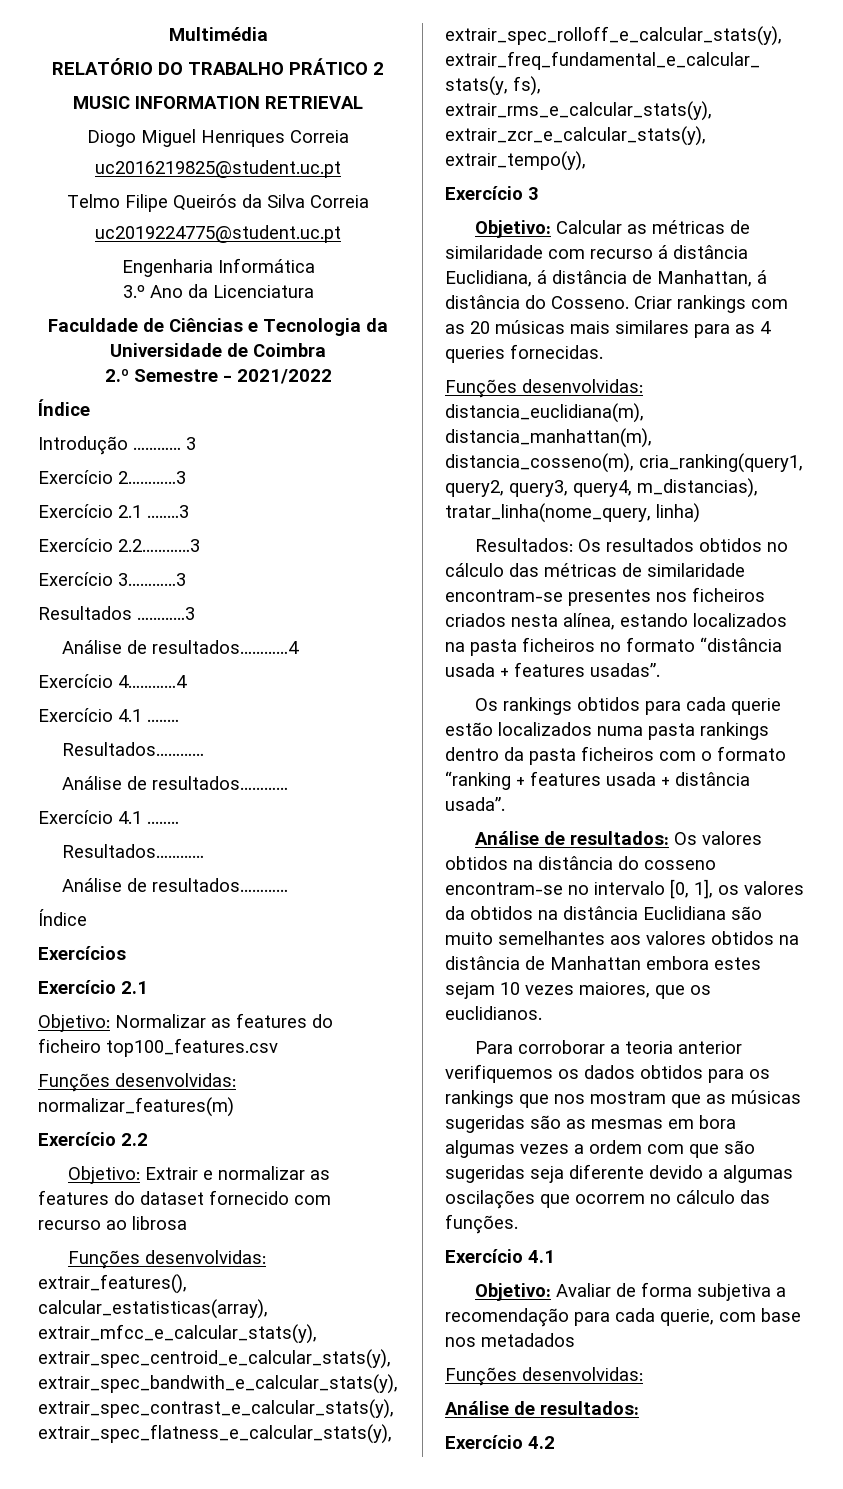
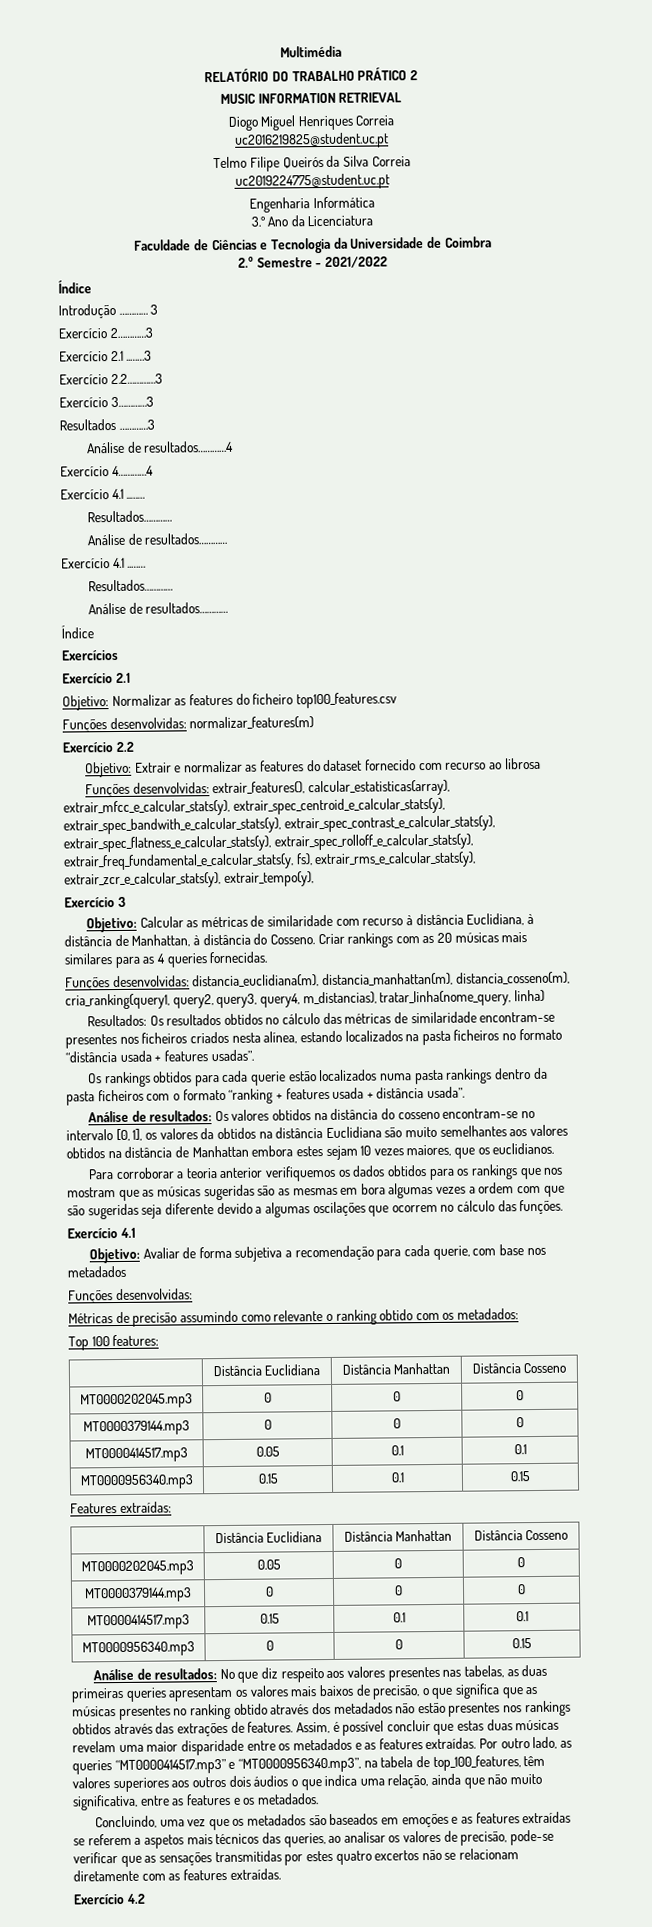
[658,245,668,259] á -> [406,915,414,926] à
[537,270,547,284] á -> [527,913,535,925] à
[757,270,767,284] á -> [192,935,200,946] à
[445,1401,639,1415] Análise de resultados: -> [68,1308,520,1327] [68,1334,160,1351] [212,1364,321,1377] [341,1362,451,1375] [471,1362,567,1374] [80,1393,193,1409] [263,1392,272,1403] [393,1391,401,1402] [516,1390,524,1401] [83,1420,190,1436] [263,1419,272,1430] [393,1418,401,1429] [516,1417,524,1428] [85,1447,188,1463] [255,1446,280,1457] [390,1445,404,1456] [513,1444,527,1455] [80,1474,194,1490] [257,1473,278,1484] [390,1472,404,1483] [510,1471,530,1482] [70,1501,172,1514] [214,1531,323,1544] [343,1529,453,1542] [473,1529,569,1541] [81,1560,194,1576] [256,1559,281,1570] [394,1558,402,1569] [517,1557,525,1568] [84,1587,192,1603] [264,1586,274,1597] [394,1585,403,1596] [517,1584,526,1595] [87,1614,190,1630] [259,1613,280,1624] [392,1612,406,1623] [515,1611,529,1622] [82,1641,195,1657] [265,1640,274,1651] [395,1639,403,1650] [512,1638,532,1649] [92,1664,548,1683] [71,1683,539,1703] [72,1700,571,1721] [72,1719,560,1737] [72,1736,573,1756] [72,1755,546,1775] [72,1773,543,1793] [72,1793,319,1811] [94,1811,572,1831] [73,1829,555,1849] [73,1848,520,1868] [73,1868,281,1882] Métricas de precisão assumindo como relevante o ranking obtido com os metadados: // Top 100 features: // | Distância Euclidiana | Distância Manhattan | Distância Cosseno // MT0000202045.mp3 | 0 | 0 | 0 // MT0000379144.mp3 | 0 | 0 | 0 // MT0000414517.mp3 | 0.05 | 0.1 | 0.1 // MT0000956340.mp3 | 0.15 | 0.1 | 0.15 // Features extraídas: // | Distância Euclidiana | Distância Manhattan | Distância Cosseno // MT0000202045.mp3 | 0.05 | 0 | 0 // MT0000379144.mp3 | 0 | 0 | 0 // MT0000414517.mp3 | 0.15 | 0.1 | 0.1 // MT0000956340.mp3 | 0 | 0 | 0.15 // Análise de resultados: No que diz respeito aos valores presentes nas tabelas, as duas primeiras queries apresentam os valores mais baixos de precisão, o que significa que as músicas presentes no ranking obtido através dos metadados não estão presentes nos rankings obtidos através das extrações de features. Assim, é possível concluir que estas duas músicas revelam uma maior disparidade entre os metadados e as features extraídas. Por outro lado, as queries “MT0000414517.mp3” e “MT0000956340.mp3”, na tabela de top_100_features, têm valores superiores aos outros dois áudios o que indica uma relação, ainda que não muito significativa, entre as features e os metadados. // Concluindo, uma vez que os metadados são baseados em emoções e as features extraídas se referem a aspetos mais técnicos das queries, ao analisar os valores de precisão, pode-se verificar que as sensações transmitidas por estes quatro excertos não se relacionam diretamente com as features extraídas.

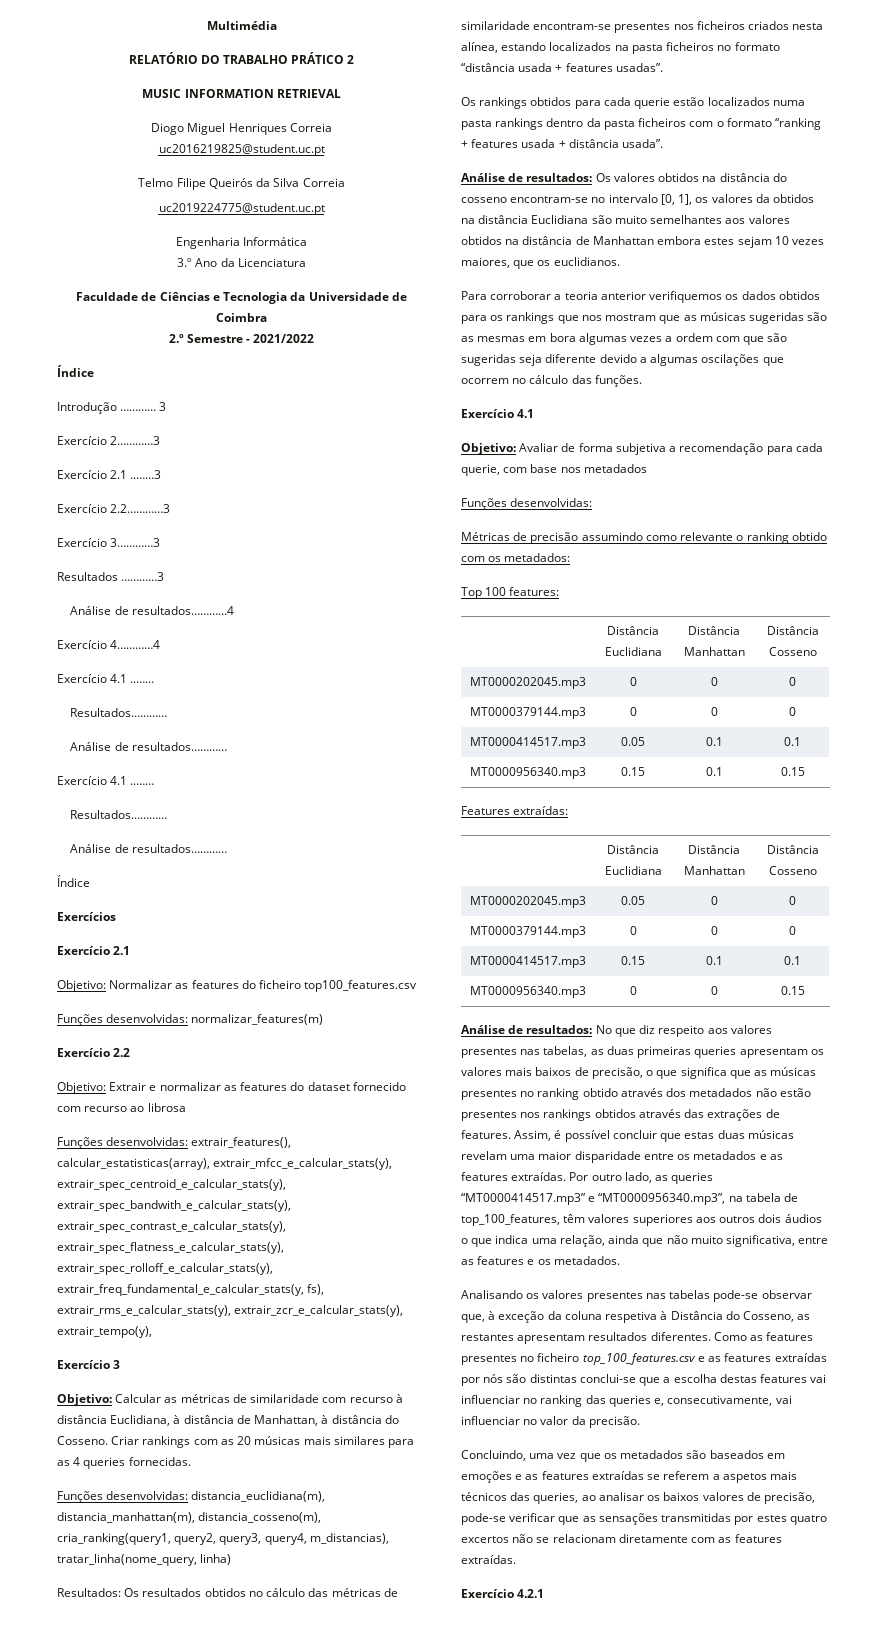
(319, 1799) none -> [461,1290,812,1302] [461,1311,811,1323] [461,1332,814,1344] [461,1353,827,1365] [461,1374,827,1386] [461,1395,792,1407] [461,1416,640,1428] // Analisando os valores presentes nas tabelas pode-se observar que, à exceção da coluna respetiva à Distância do Cosseno, as restantes apresentam resultados diferentes. Como as features presentes no ficheiro top_100_features.csv e as features extraídas por nós são distintas conclui-se que a escolha destas features vai influenciar no ranking das queries e, consecutivamente, vai influenciar no valor da precisão.
(401, 1839) none -> [663,1492,700,1501] baixos
[125,1893,146,1904] 4.2 -> [517,1589,545,1598] 4.2.1

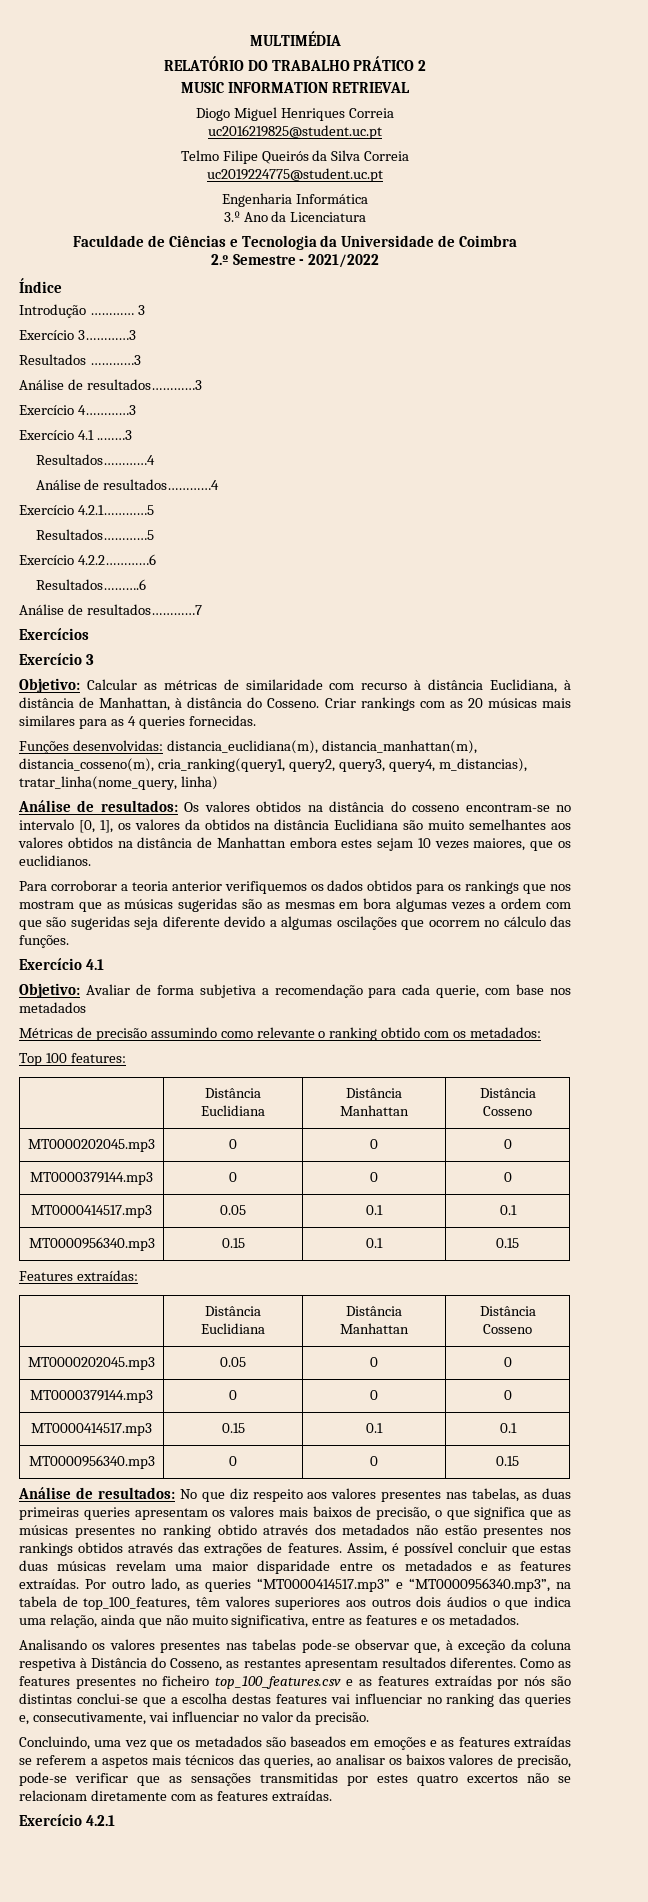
[206,21,277,30] Multimédia -> [249,31,341,46] MULTIMÉDIA
[110,436,161,445] [57,470,162,479] [57,504,171,513] [57,538,161,547] [57,572,165,581] 2…………3 // Exercício 2.1 ..……3 // Exercício 2.2…………3 // Exercício 3…………3 // Resultados …………3 -> [77,330,136,340] [19,354,141,365] [19,379,202,390] [19,405,136,415] [19,430,132,440] [35,454,155,465] 3…………3 // Resultados …………3 // Análise de resultados…………3 // Exercício 4…………3 // Exercício 4.1 ..……3 // Resultados…………4
[110,640,161,649] [57,674,155,683] [70,708,168,717] [70,742,227,751] [57,776,155,785] [70,810,168,819] [70,844,227,853] [57,875,90,887] [57,912,116,921] [57,946,131,955] [57,980,418,992] [57,1014,324,1026] [57,1048,131,1057] [57,1082,406,1094] [57,1103,186,1112] [57,1137,292,1149] [57,1158,393,1170] [57,1179,286,1191] [57,1200,291,1212] [57,1221,286,1233] [57,1242,284,1254] [57,1263,273,1275] [57,1284,325,1296] [57,1305,404,1317] [57,1326,152,1338] 4…………4 // Exercício 4.1 ..…… // Resultados………… // Análise de resultados………… // Exercício 4.1 ..…… // Resultados………… // Análise de resultados………… // Índice // Exercícios // Exercício 2.1 // Objetivo: Normalizar as features do ficheiro top100_features.csv // Funções desenvolvidas: normalizar_features(m) // Exercício 2.2 // Objetivo: Extrair e normalizar as features do dataset fornecido com recurso ao librosa // Funções desenvolvidas: extrair_features(), calcular_estatisticas(array), extrair_mfcc_e_calcular_stats(y), extrair_spec_centroid_e_calcular_stats(y), extrair_spec_bandwith_e_calcular_stats(y), extrair_spec_contrast_e_calcular_stats(y), extrair_spec_flatness_e_calcular_stats(y), extrair_spec_rolloff_e_calcular_stats(y), extrair_freq_fundamental_e_calcular_stats(y, fs), extrair_rms_e_calcular_stats(y), extrair_zcr_e_calcular_stats(y), extrair_tempo(y), -> [77,505,154,515] [35,529,154,540] [19,554,156,565] [35,579,146,590] [19,604,202,615] [19,628,89,640] 4.2.1…………5 // Resultados…………5 // Exercício 4.2.2…………6 // Resultados……….6 // Análise de resultados…………7 // Exercícios
[57,1588,398,1597] [461,21,824,33] [461,42,780,54] [461,63,663,72] [461,97,805,109] [461,118,822,130] [461,139,664,148] // Resultados: Os resultados obtidos no cálculo das métricas de similaridade encontram-se presentes nos ficheiros criados nesta alínea, estando localizados na pasta ficheiros no formato “distância usada + features usadas”. // Os rankings obtidos para cada querie estão localizados numa pasta rankings dentro da pasta ficheiros com o formato “ranking + features usada + distância usada”. -> (218, 783) none
[461,498,593,510] // Funções desenvolvidas: -> (86, 1007) none

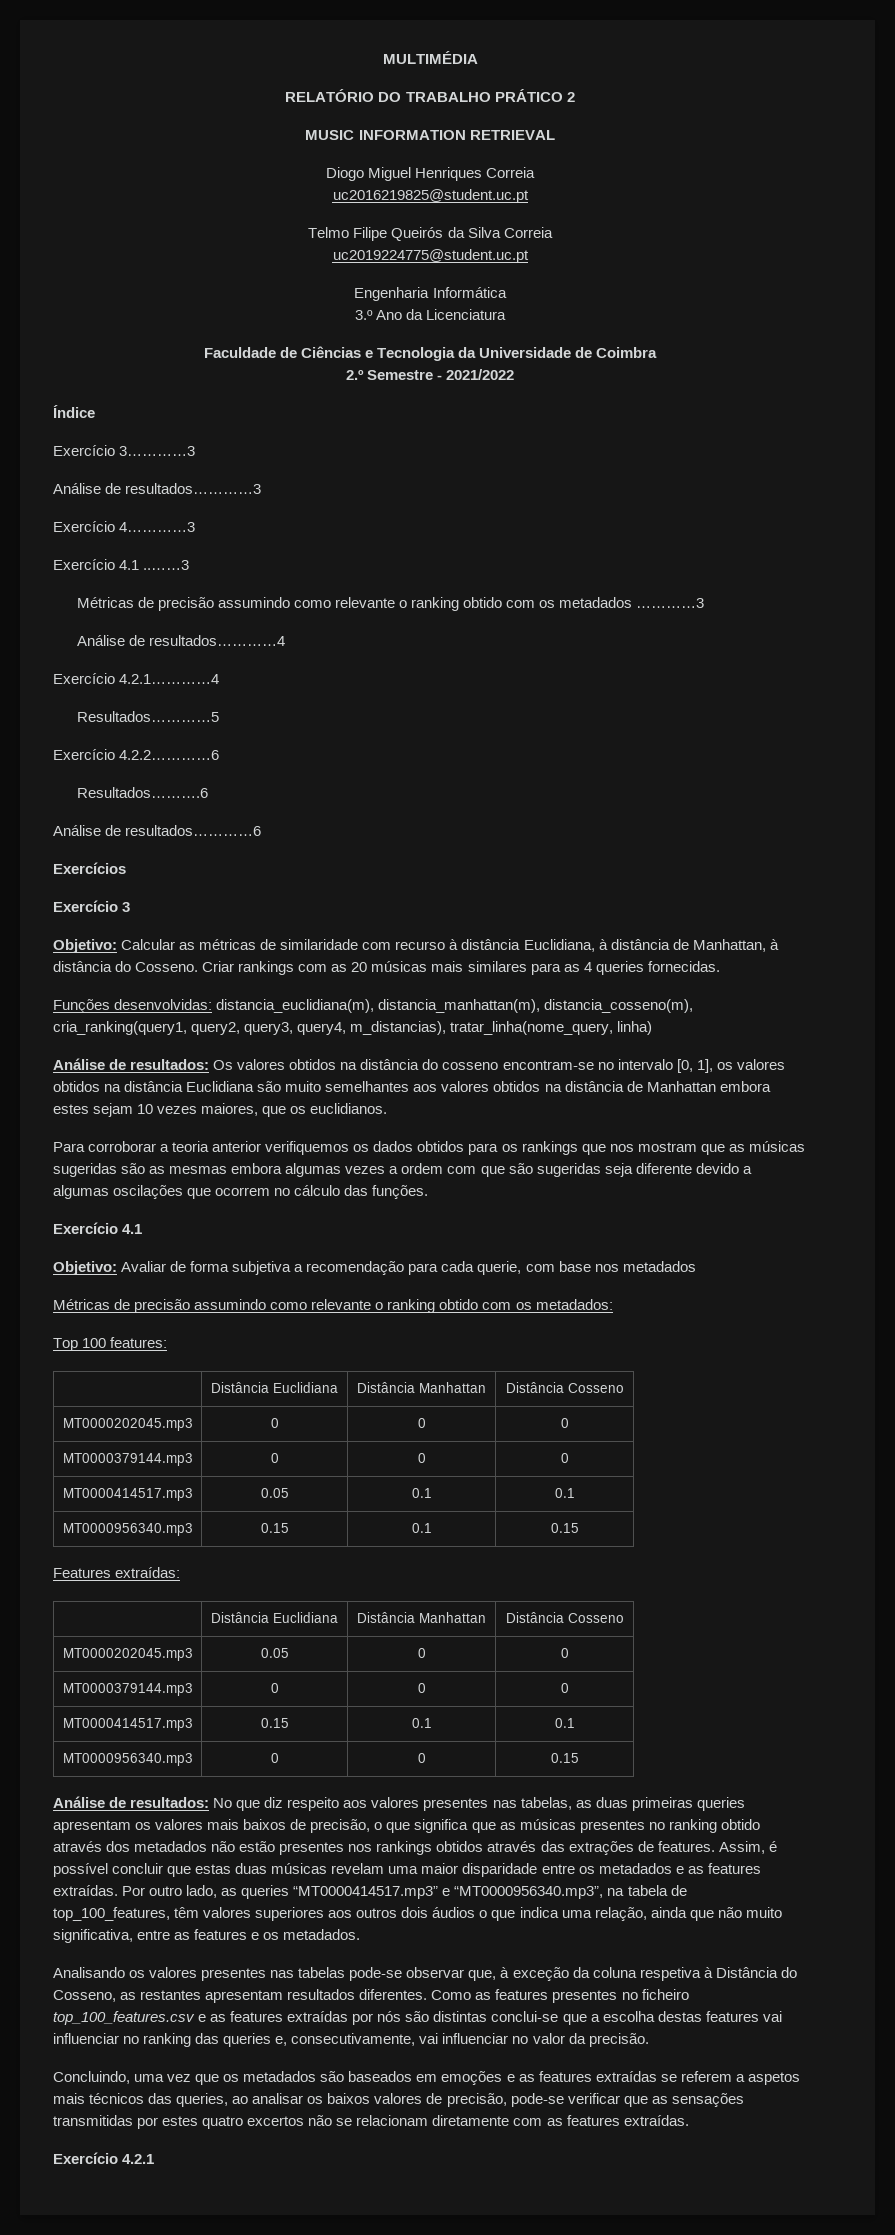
[19,304,145,318] // Introdução ………… 3 -> (95, 411) none
[19,354,141,365] // Resultados …………3 -> (196, 451) none
[35,454,155,465] Resultados…………4 -> [76,597,705,611] Métricas de precisão assumindo como relevante o ranking obtido com os metadados …………3
[77,505,154,515] 4.2.1…………5 -> [119,674,220,684] 4.2.1…………4
[86,604,202,615] resultados…………7 -> [125,825,262,836] resultados…………6
[184,819,200,830] da -> (785, 1064) none
[339,898,392,909] em bora -> [231,1163,283,1174] embora

